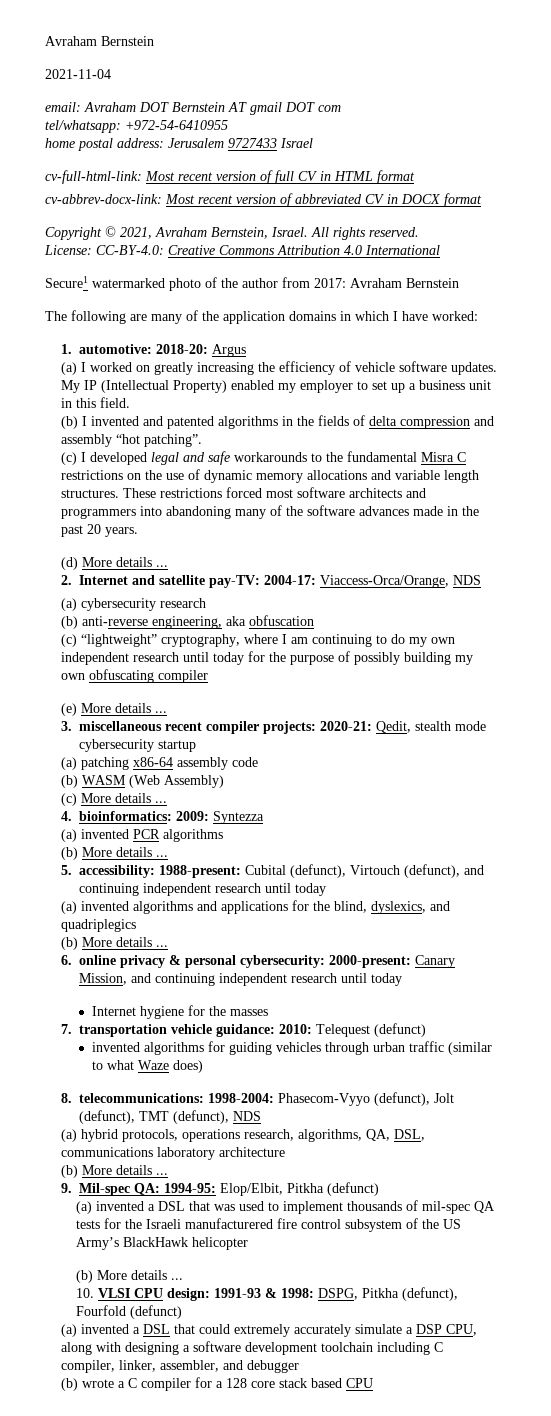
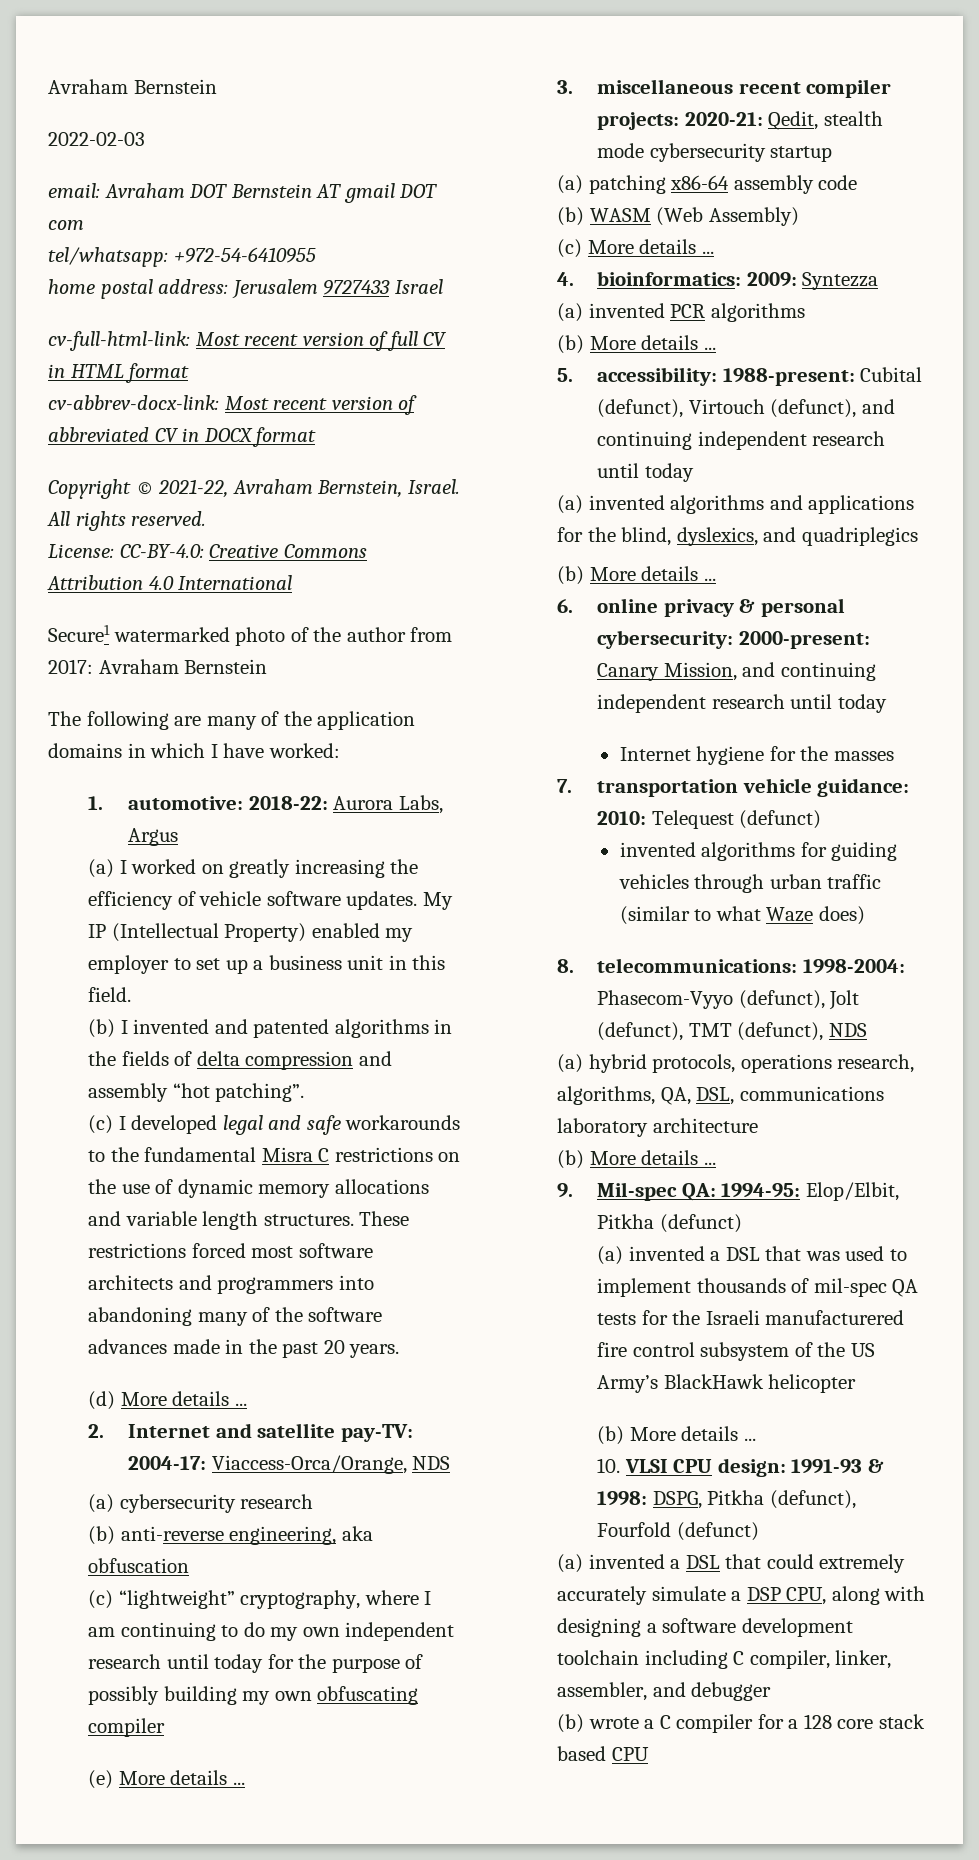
[45,36,154,46] [45,69,111,79] Avraham Bernstein // 2021-11-04 -> [48,79,217,94] [48,132,145,146] Avraham Bernstein // 2022-02-03
[120,227,152,239] 2021, -> [158,479,229,498] 2021-22,
[155,344,208,354] 2018-20: -> [248,795,443,814] 2018-22: Aurora Labs,

